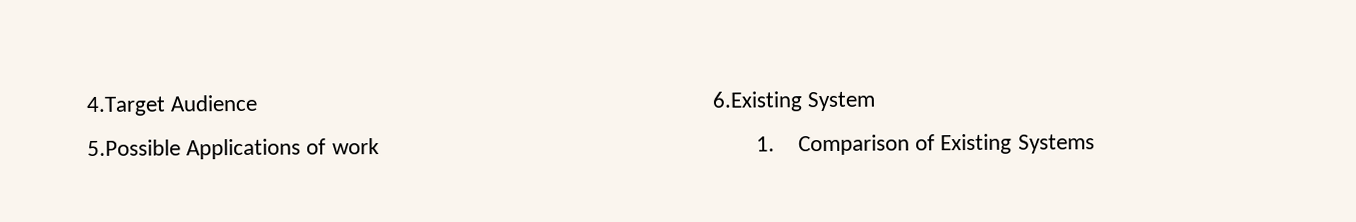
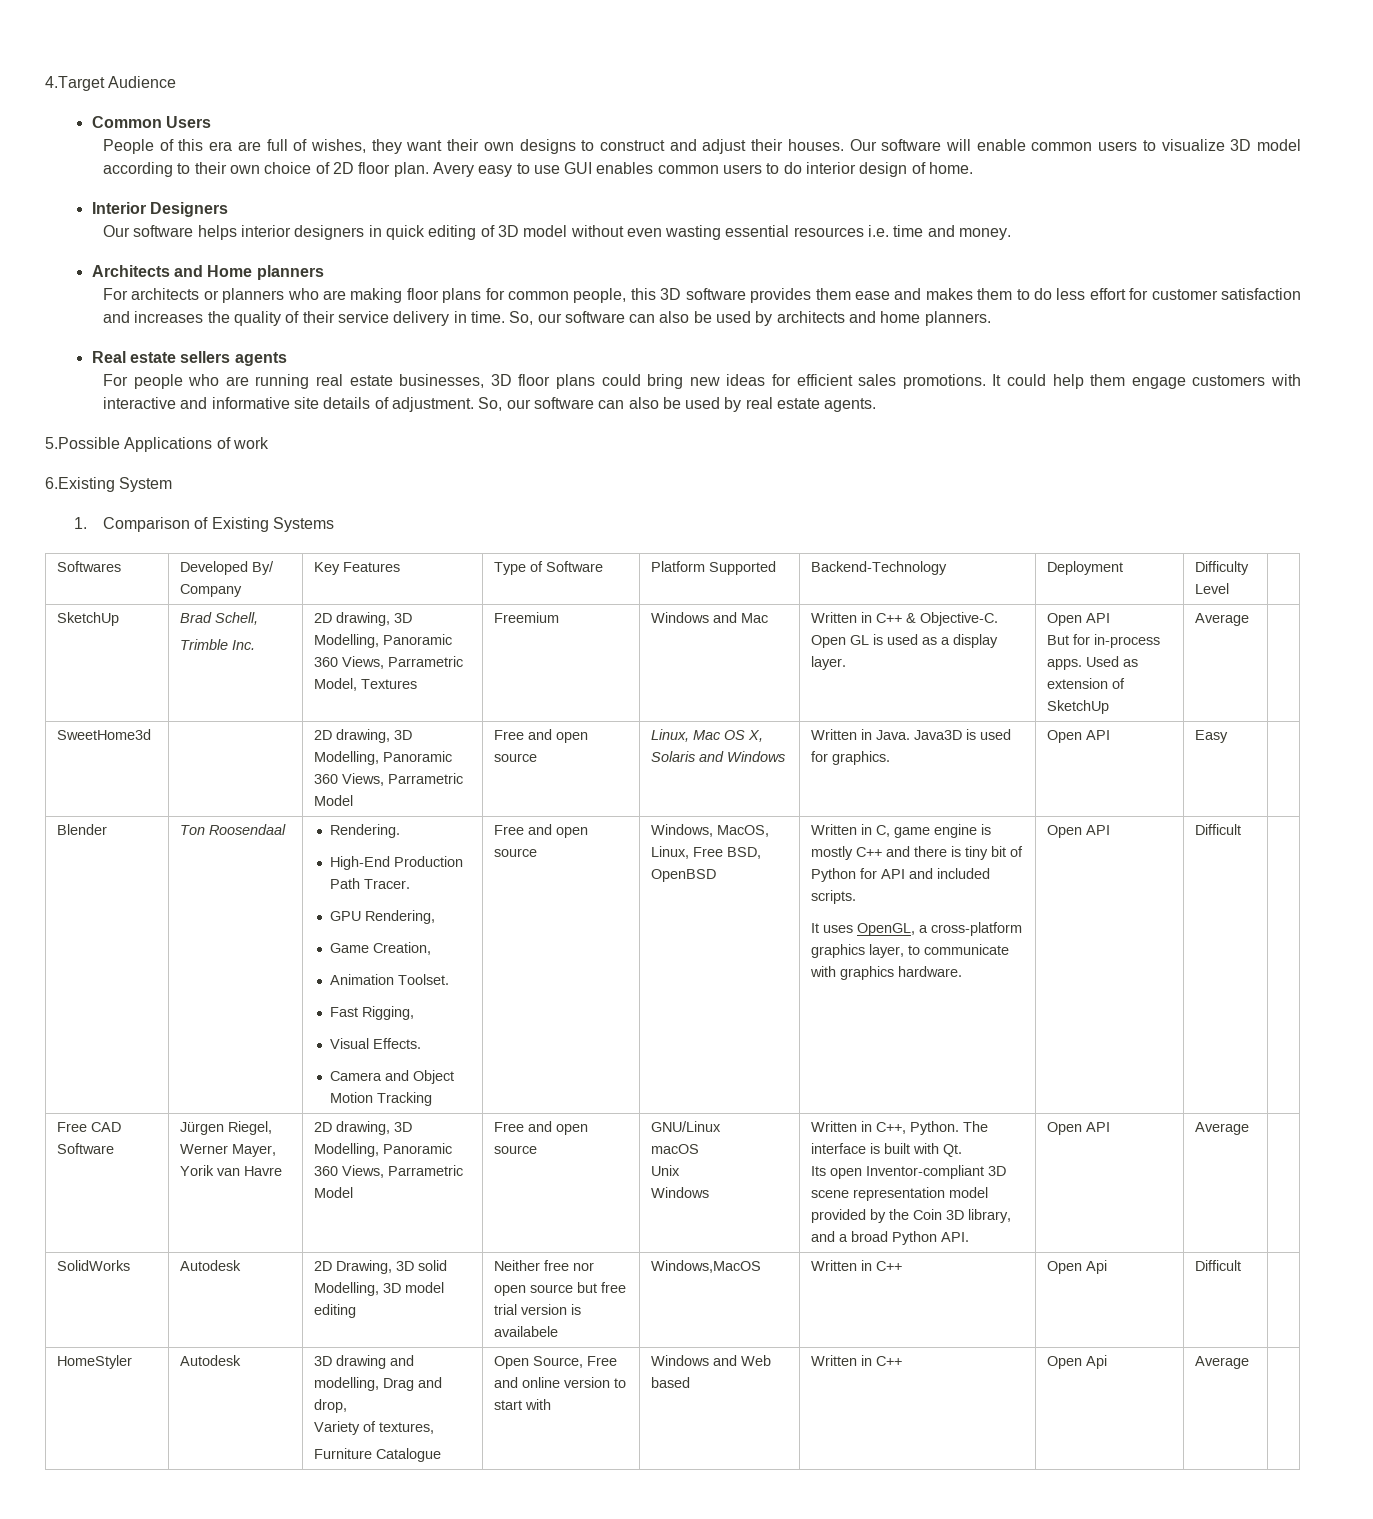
(258, 103) none -> [91,116,211,128] [103,139,1301,154] [103,162,974,177] [91,202,228,217] [103,225,1012,240] [91,265,324,280] [103,288,1301,303] [103,311,991,326] [91,351,287,366] [103,374,1301,389] [103,397,877,412] // Common Users // People of this era are full of wishes, they want their own designs to construct and adjust their houses. Our software will enable common users to visualize 3D model according to their own choice of 2D floor plan. Avery easy to use GUI enables common users to do interior design of home. // Interior Designers // Our software helps interior designers in quick editing of 3D model without even wasting essential resources i.e. time and money. // Architects and Home planners // For architects or planners who are making floor plans for common people, this 3D software provides them ease and makes them to do less effort for customer satisfaction and increases the quality of their service delivery in time. So, our software can also be used by architects and home planners. // Real estate sellers agents // For people who are running real estate businesses, 3D floor plans could bring new ideas for efficient sales promotions. It could help them engage customers with interactive and informative site details of adjustment. So, our software can also be used by real estate agents.
(1095, 144) none -> [57,561,122,572] [180,561,275,575] [180,584,243,597] [314,562,401,575] [494,561,604,575] [651,561,777,575] [811,561,948,575] [1047,561,1124,575] [1195,561,1250,575] [1195,583,1230,594] [57,612,120,626] [180,612,259,625] [180,639,256,650] [314,612,413,626] [314,634,453,648] [314,656,464,669] [314,678,418,691] [494,612,560,623] [651,612,769,623] [811,612,999,626] [811,634,999,648] [811,656,847,670] [1047,613,1111,626] [1047,634,1161,648] [1047,656,1139,670] [1047,678,1126,689] [1047,700,1110,714] [1195,613,1250,626] [57,729,152,740] [314,729,413,743] [314,751,453,765] [314,773,464,786] [314,795,354,806] [494,729,589,743] [494,753,538,762] [651,729,764,742] [651,751,786,762] [811,729,1012,740] [811,751,891,765] [1047,730,1111,743] [1195,730,1229,743] [57,824,108,835] [180,824,287,835] [330,824,401,838] [330,856,464,870] [330,878,411,889] [330,910,436,924] [330,942,432,955] [330,974,450,985] [330,1006,415,1020] [330,1038,422,1049] [330,1070,455,1084] [330,1092,433,1106] [494,824,589,838] [494,848,538,857] [651,824,770,837] [651,846,762,859] [651,869,717,882] [811,824,992,838] [811,846,1024,860] [811,868,991,882] [811,890,857,904] [811,922,1023,936] [811,944,1010,958] [810,966,963,980] [1047,825,1111,838] [1195,824,1242,835] [57,1122,122,1132] [57,1143,115,1154] [180,1121,273,1135] [180,1144,277,1157] [180,1165,283,1176] [314,1121,413,1135] [314,1143,453,1157] [314,1165,464,1178] [314,1187,354,1198] [494,1121,589,1135] [494,1145,538,1154] [651,1121,722,1132] [651,1144,700,1154] [651,1165,681,1176] [651,1187,710,1198] [811,1121,989,1135] [811,1143,963,1157] [811,1165,1007,1179] [811,1187,989,1201] [811,1209,1012,1223] [811,1231,970,1245] [1047,1122,1111,1135] [1195,1122,1250,1135] [57,1260,131,1271] [180,1260,242,1271] [314,1260,448,1274] [314,1282,445,1296] [314,1304,357,1318] [494,1260,595,1271] [494,1282,627,1296] [494,1304,582,1315] [494,1326,559,1337] [651,1260,762,1273] [811,1260,903,1271] [1047,1260,1108,1274] [1195,1260,1242,1271] [57,1355,133,1369] [180,1355,242,1366] [314,1355,415,1369] [314,1377,443,1391] [314,1399,348,1413] [314,1421,435,1435] [314,1448,442,1462] [494,1356,618,1369] [494,1377,627,1388] [494,1399,552,1410] [651,1355,772,1366] [651,1377,691,1388] [811,1355,903,1366] [1047,1355,1108,1369] [1195,1356,1250,1369] // Softwares | Developed By/ Company | Key Features | Type of Software | Platform Supported | Backend-Technology | Deployment | Difficulty Level | // SketchUp | Brad Schell, // Trimble Inc. | 2D drawing, 3D Modelling, Panoramic 360 Views, Parrametric Model, Textures | Freemium | Windows and Mac | Written in C++ & Objective-C. Open GL is used as a display layer. | Open API // But for in-process apps. Used as extension of SketchUp | Average | // SweetHome3d | | 2D drawing, 3D Modelling, Panoramic 360 Views, Parrametric Model | Free and open source | Linux, Mac OS X, Solaris and Windows | Written in Java. Java3D is used for graphics. | Open API | Easy | // Blender | Ton Roosendaal | Rendering. // High-End Production Path Tracer. // GPU Rendering, // Game Creation, // Animation Toolset. // Fast Rigging, // Visual Effects. // Camera and Object Motion Tracking | Free and open source | Windows, MacOS, Linux, Free BSD, OpenBSD | Written in C, game engine is mostly C++ and there is tiny bit of Python for API and included scripts. // It uses OpenGL, a cross-platform graphics layer, to communicate with graphics hardware. | Open API | Difficult | // Free CAD Software | Jürgen Riegel, Werner Mayer, Yorik van Havre | 2D drawing, 3D Modelling, Panoramic 360 Views, Parrametric Model | Free and open source | GNU/Linux // macOS // Unix // Windows | Written in C++, Python. The interface is built with Qt. // Its open Inventor-compliant 3D scene representation model provided by the Coin 3D library, and a broad Python API. | Open API | Average | // SolidWorks | Autodesk | 2D Drawing, 3D solid Modelling, 3D model editing | Neither free nor open source but free trial version is availabele | Windows,MacOS | Written in C++ | Open Api | Difficult | // HomeStyler | Autodesk | 3D drawing and modelling, Drag and drop, // Variety of textures, // Furniture Catalogue | Open Source, Free and online version to start with | Windows and Web based | Written in C++ | Open Api | Average |

